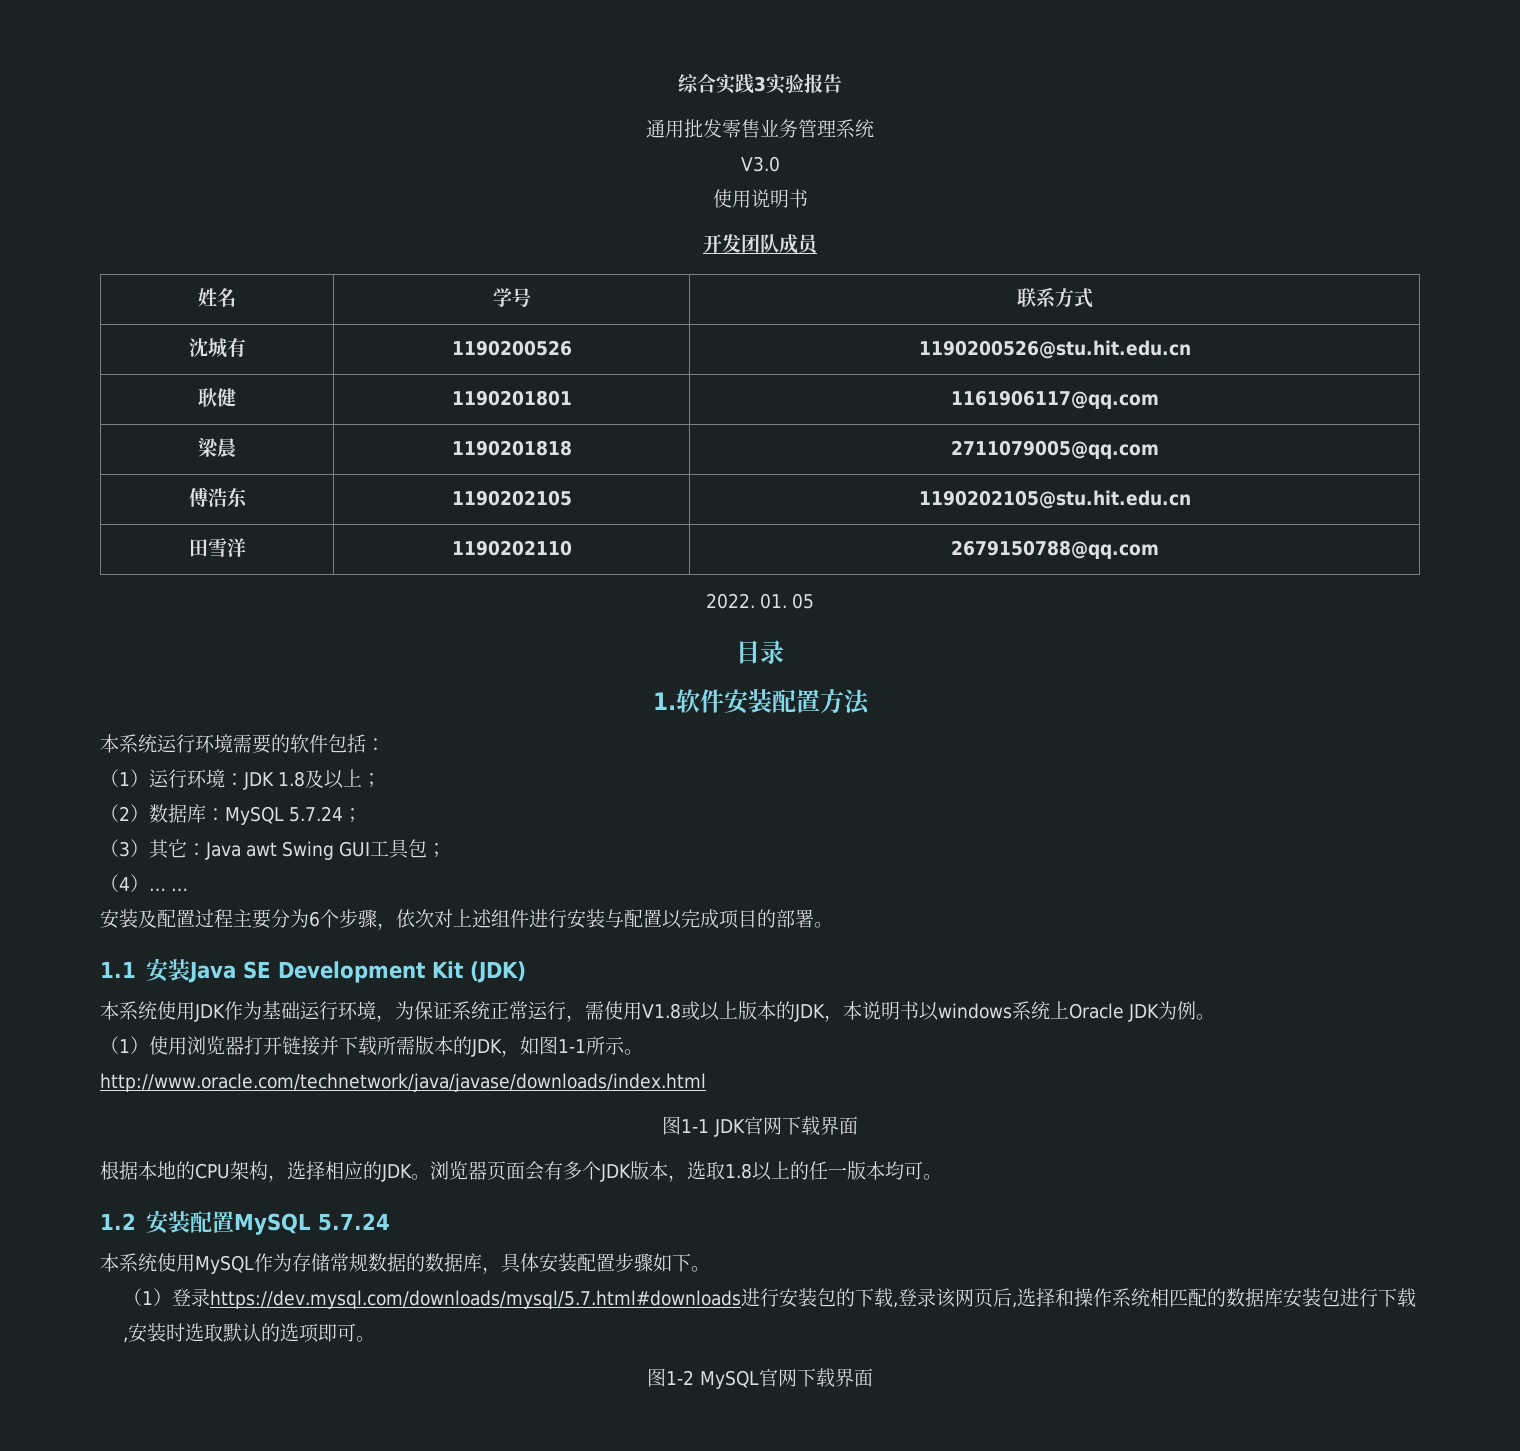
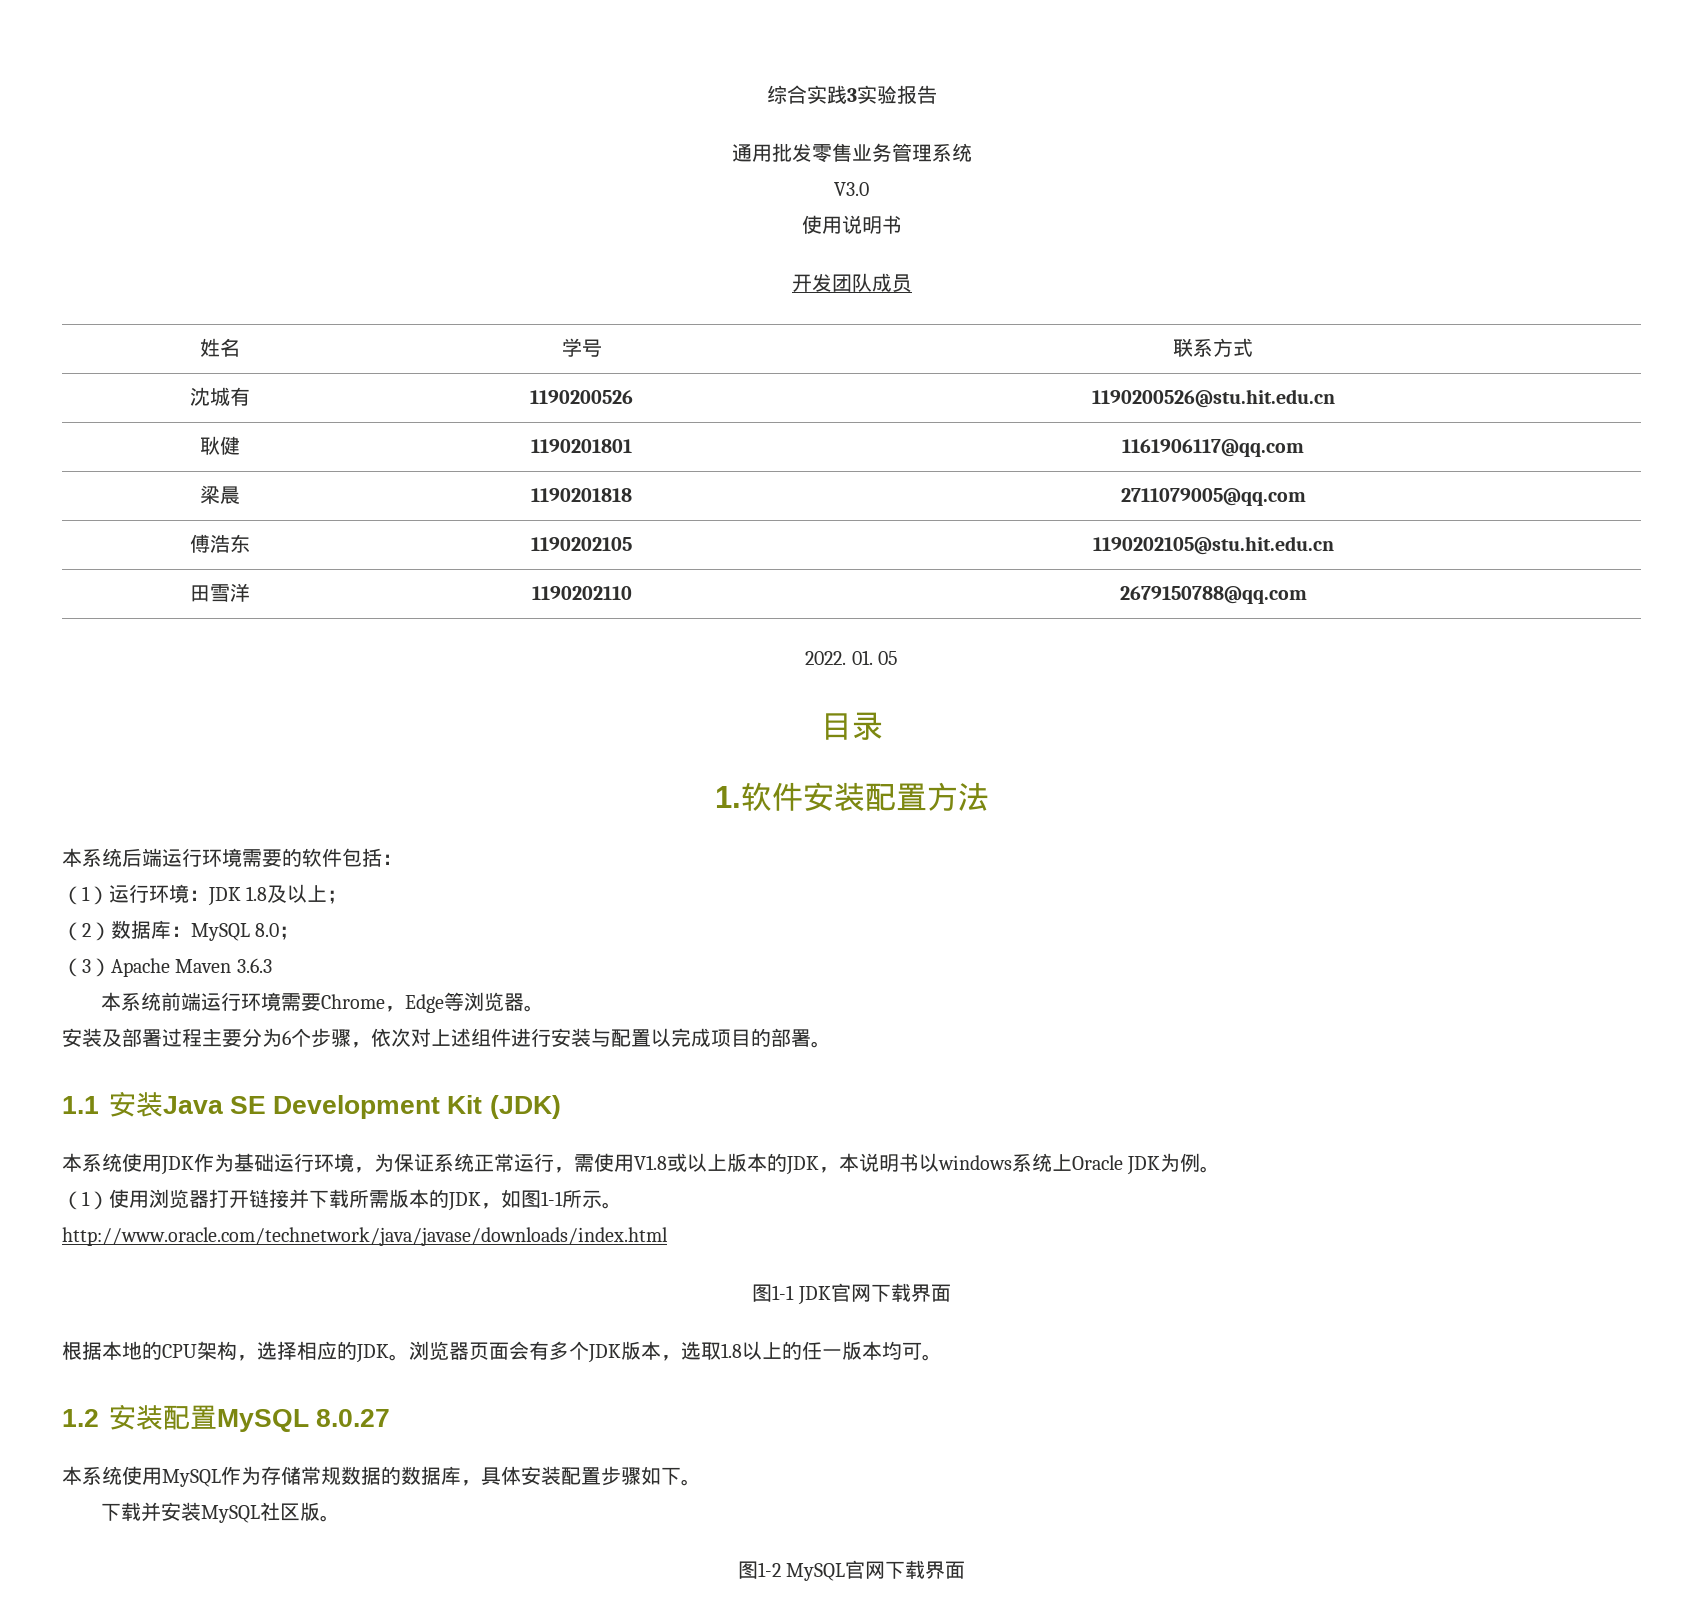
(157, 743) none -> [122,848,162,867] 后端
[289,806,344,822] 5.7.24 -> [255,923,280,937] 8.0
[149,839,447,860] [100,874,189,892] 其它：Java awt Swing GUI工具包； // （4）… … -> [111,958,272,977] [100,992,544,1013] Apache Maven 3.6.3 // 本系统前端运行环境需要Chrome，Edge等浏览器。
[157,909,195,928] 配置 -> [122,1028,162,1047] 部署
[317,1213,390,1231] 5.7.24 -> [316,1409,391,1427] 8.0.27
[123,1288,1417,1309] [123,1323,357,1343] （1）登录https://dev.mysql.com/downloads/mysql/5.7.html#downloads进行安装包的下载,登录该网页后,选择和操作系统相匹配的数据库安装包进行下载,安装时选取默认的选项即可 -> [100,1502,320,1523] 下载并安装MySQL社区版

